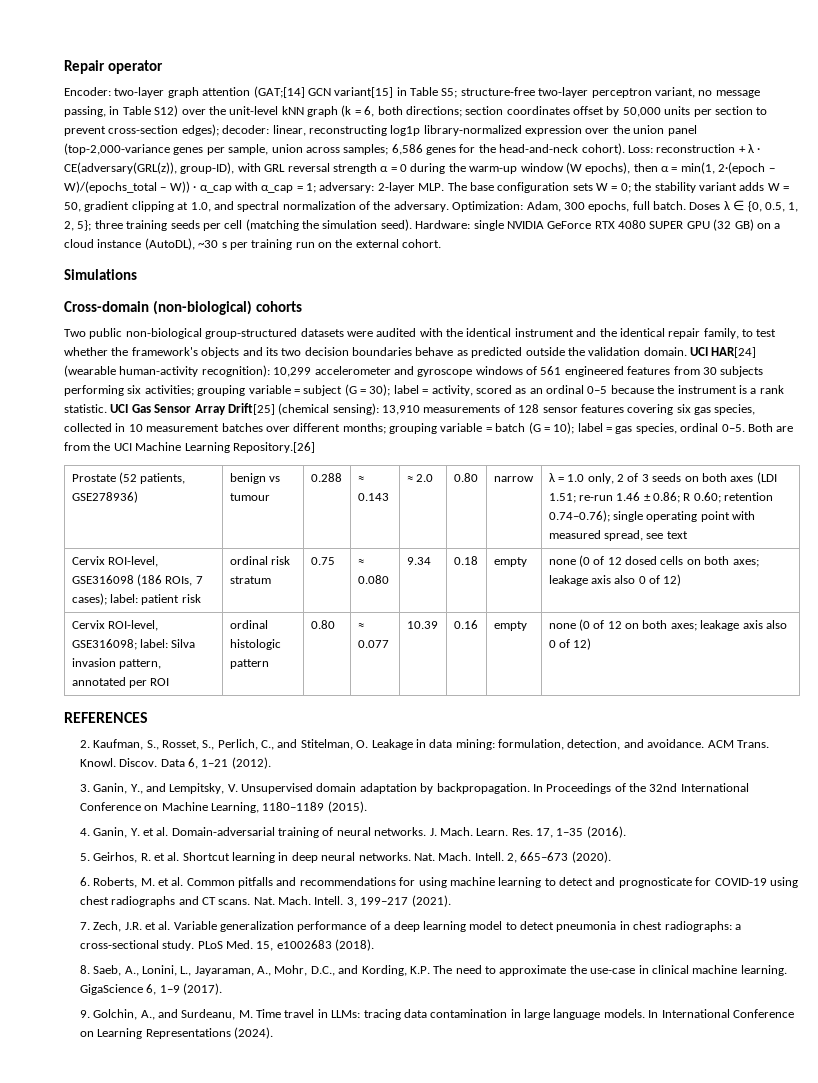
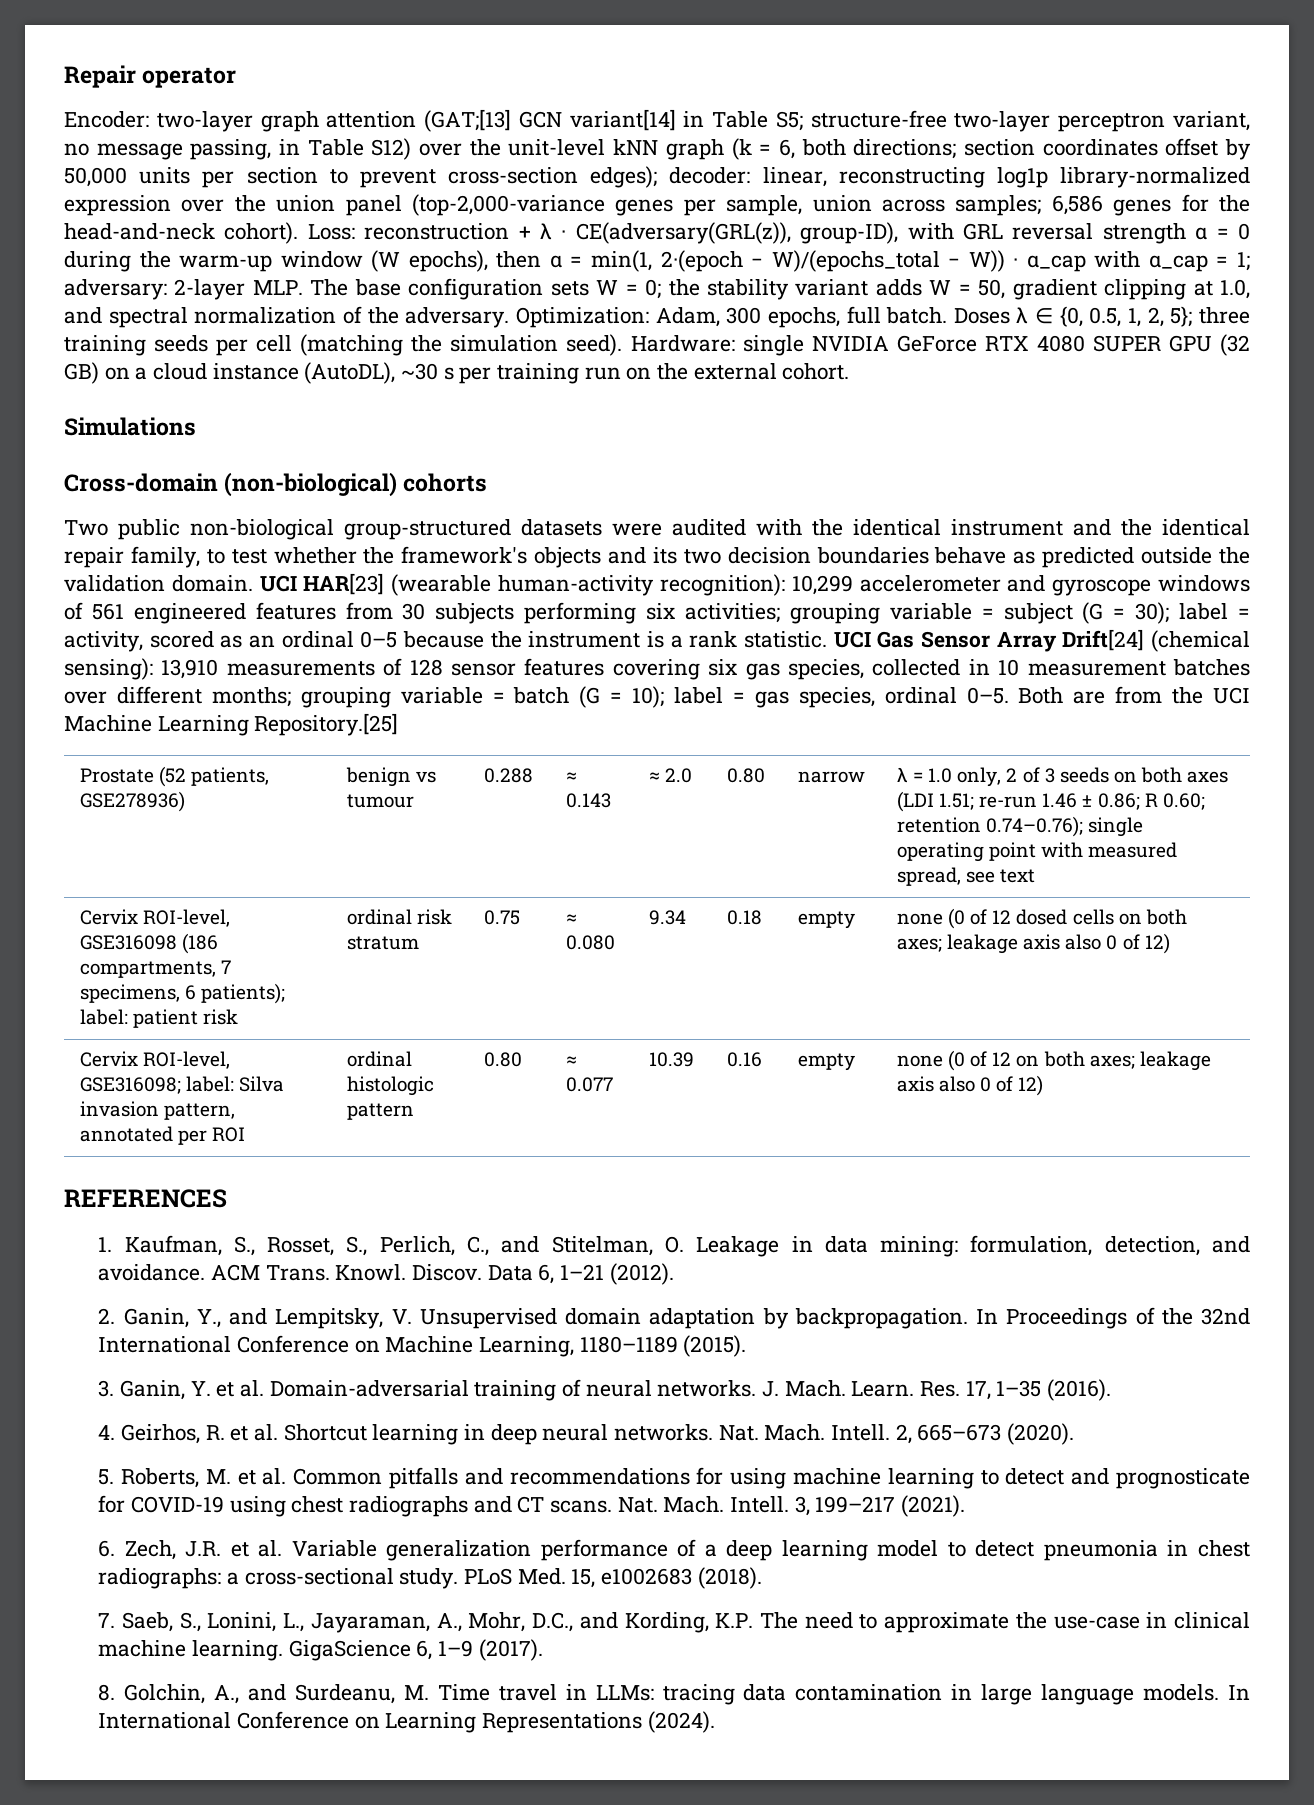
[253,86,394,98] (GAT;[14] GCN variant[15] -> [424,109,676,132] (GAT;[13] GCN variant[14]
[711,347,757,358] HAR[24] -> [303,573,385,595] HAR[23]
[227,403,275,415] Drift[25] -> [1062,629,1145,651] Drift[24]
[232,442,315,453] Repository.[26] -> [254,713,399,736] Repository.[25]
[165,576,203,586] [71,593,107,605] ROIs, 7 cases); -> [79,960,231,978] [79,983,286,1004] compartments, 7 specimens, 6 patients);
[79,740,90,748] 2. -> [98,1237,113,1252] 1.
[79,784,90,792] 3. -> [98,1308,116,1324] 2.
[79,828,90,836] 4. -> [98,1380,115,1397] 3.
[79,853,90,861] 5. -> [98,1425,116,1440] 4.
[79,877,90,886] 6. -> [98,1469,115,1485] 5.
[79,922,90,930] 7. -> [98,1540,116,1557] 6.
[79,965,139,976] 8. Saeb, A., -> [98,1612,201,1632] 7. Saeb, S.,
[79,1010,90,1018] 9. -> [98,1684,116,1701] 8.

